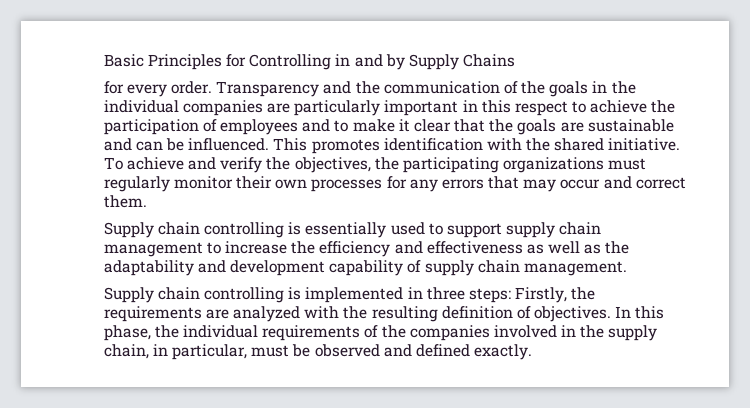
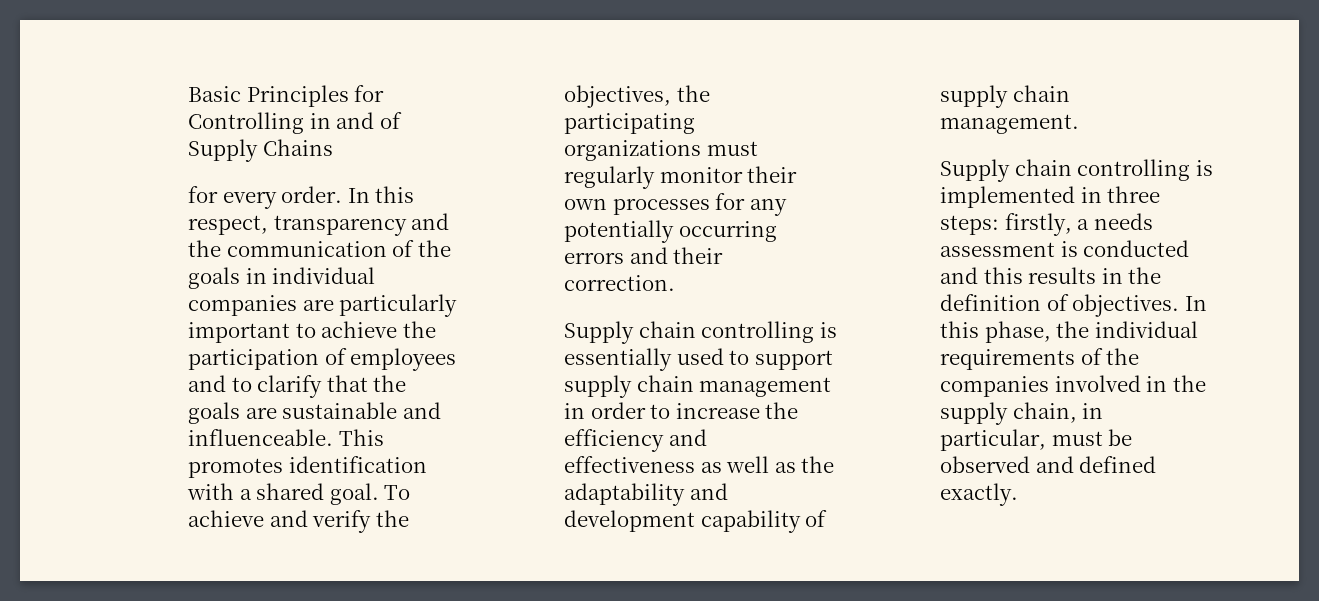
[385,54,405,70] by -> [379,112,402,129] of
[216,81,320,97] Transparency -> [347,186,415,203] [188,215,407,236] In this respect, transparency
[611,81,636,94] the -> (267, 276) none
[462,100,568,116] in this respect -> (291, 332) none
[352,119,451,132] make it clear -> [257,375,323,398] clarify
[135,138,270,151] can be influenced. -> [188,429,334,446] influenceable.
[526,138,681,151] the shared initiative. -> [239,483,379,505] a shared goal.
[441,176,686,192] [103,195,147,208] errors that may occur and correct them. -> [564,220,777,243] [564,247,724,264] [564,275,676,291] potentially occurring errors and their correction.
(203, 249) none -> [564,402,646,419] in order
[515,287,596,303] [103,306,438,322] Firstly, the requirements are analyzed with the resulting -> [1004,213,1153,236] [940,240,1190,257] [940,267,1162,284] firstly, a needs assessment is conducted and this results in the

